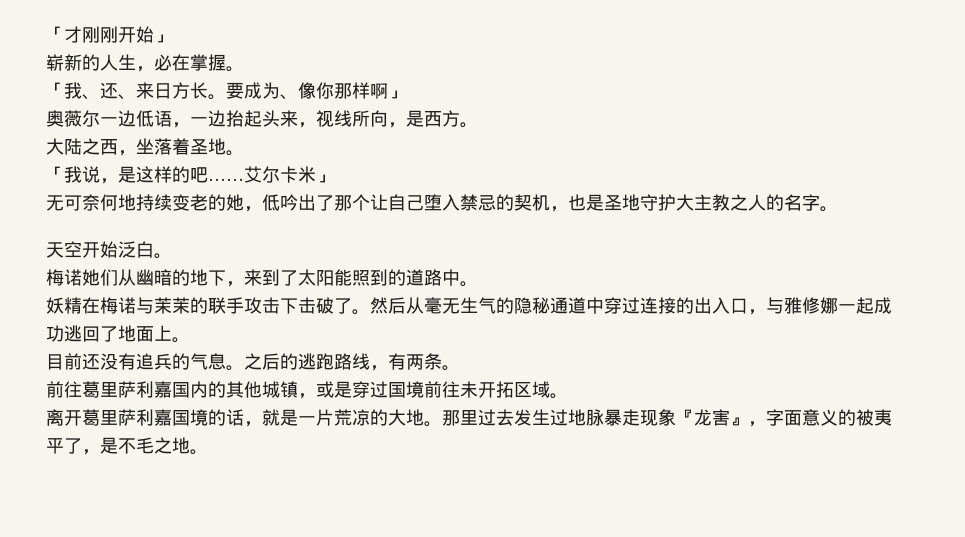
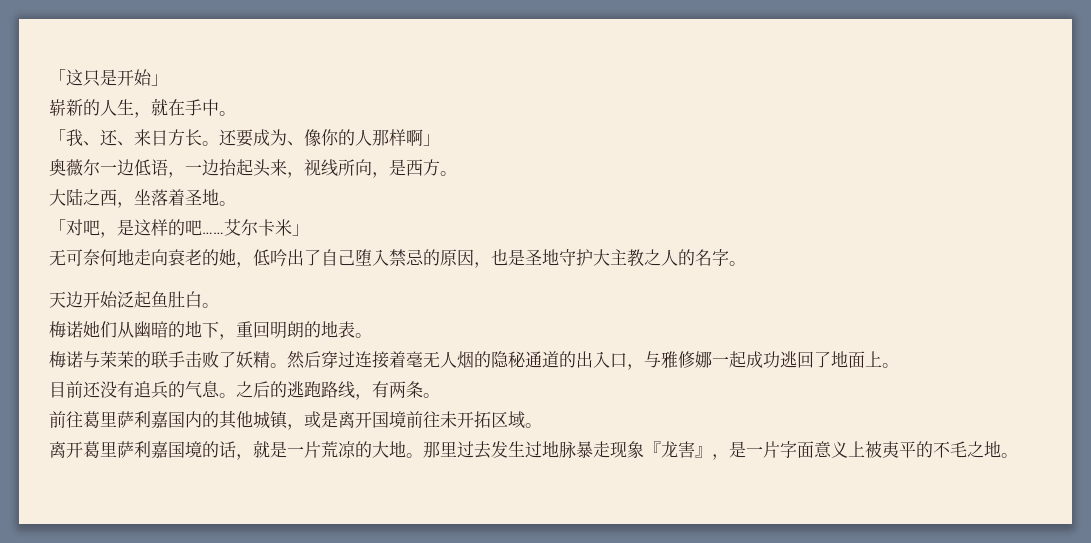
[46,26,118,43] 「才刚刚 -> [49,69,117,87] 「这只是
[154,54,226,71] 必在掌握 -> [151,98,219,116] 就在手中
(226, 97) none -> [219,129,237,146] 还
(334, 90) none -> [338,129,372,146] 的人
[64,166,100,183] 我说 -> [66,219,100,236] 对吧
[136,194,190,211] 持续变 -> [134,249,185,266] 走向衰
[334,194,388,211] 那个让 -> (321, 257) none
[514,194,550,211] 契机 -> [440,249,474,266] 原因
[64,241,136,258] 空开始泛 -> [66,291,185,308] 边开始泛起鱼肚
[244,269,478,287] [46,297,100,314] 来到了太阳能照到的道路中。 // 妖精在 -> [236,321,372,339] 重回明朗的地表。 //
[244,297,676,315] 攻击下击破了。然后从毫无生气的隐秘通道中穿过连接 -> [185,351,559,369] 击败了妖精。然后穿过连接着毫无人烟的隐秘通道
[352,381,388,398] 穿过 -> [338,411,372,428] 离开
(766, 424) none -> [729,441,780,458] 是一片
[838,409,892,426] [46,437,118,455] 的被夷平了，是 -> [848,441,933,458] 上被夷平的

